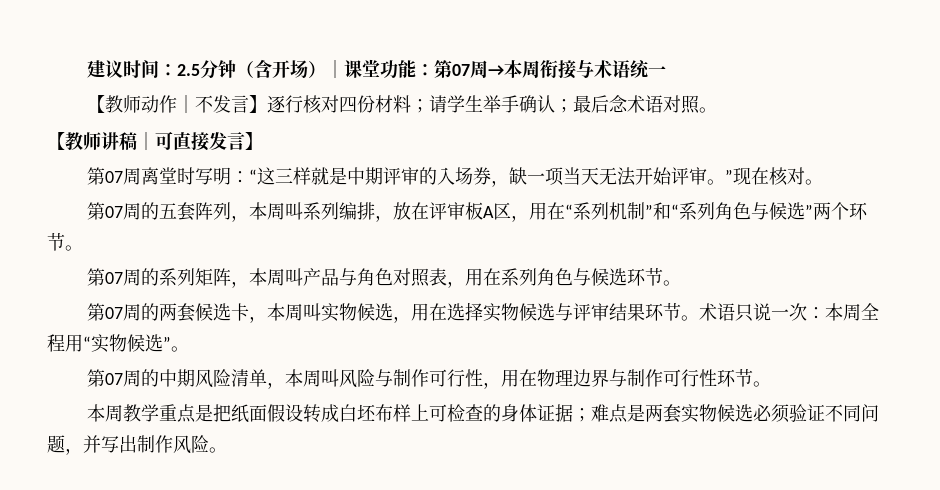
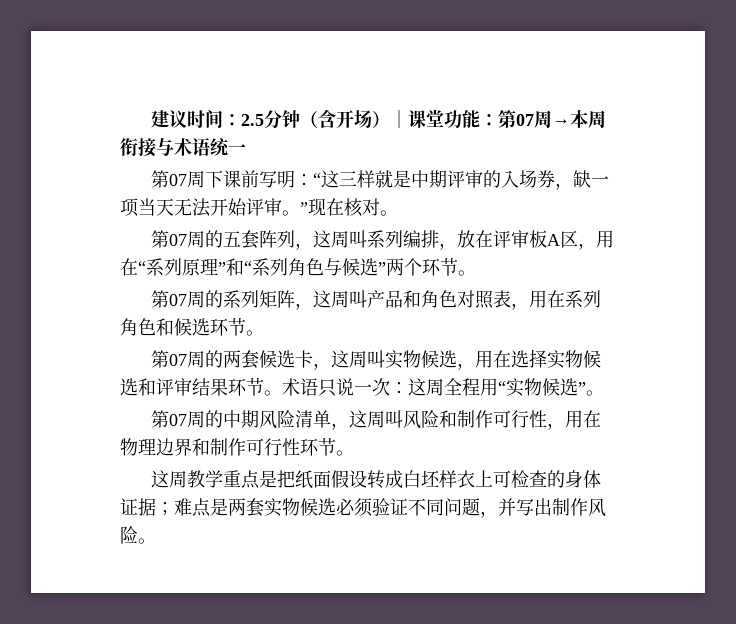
[86,95,717,114] [47,131,263,151] [86,167,195,185] // 【教师动作｜不发言】逐行核对四份材料；请学生举手确认；最后念术语对照。 // 【教师讲稿｜可直接发言】 // 第07周离堂时 -> [150,170,259,188] // 第07周下课前
[248,202,267,220] 本 -> [312,230,331,248] 这
[608,202,645,220] 机制 -> [182,258,218,276] 原理
[248,268,267,286] 本 -> [312,290,331,308] 这
[338,268,357,286] 与 -> [402,290,421,308] 和
[572,268,591,286] 与 -> [156,318,174,336] 和
[266,303,285,321] 本 -> [330,350,349,368] 这
[554,303,573,321] 与 -> [138,378,156,396] 和
[824,303,843,321] 本 -> [408,378,426,396] 这
[284,369,303,387] 本 -> [348,410,367,428] 这
[374,369,393,387] 与 -> [438,410,457,428] 和
[608,369,627,387] 与 -> [192,438,210,456] 和
[86,404,105,422] 本 -> [150,470,169,488] 这
[374,404,411,422] 布样 -> [438,470,475,488] 样衣

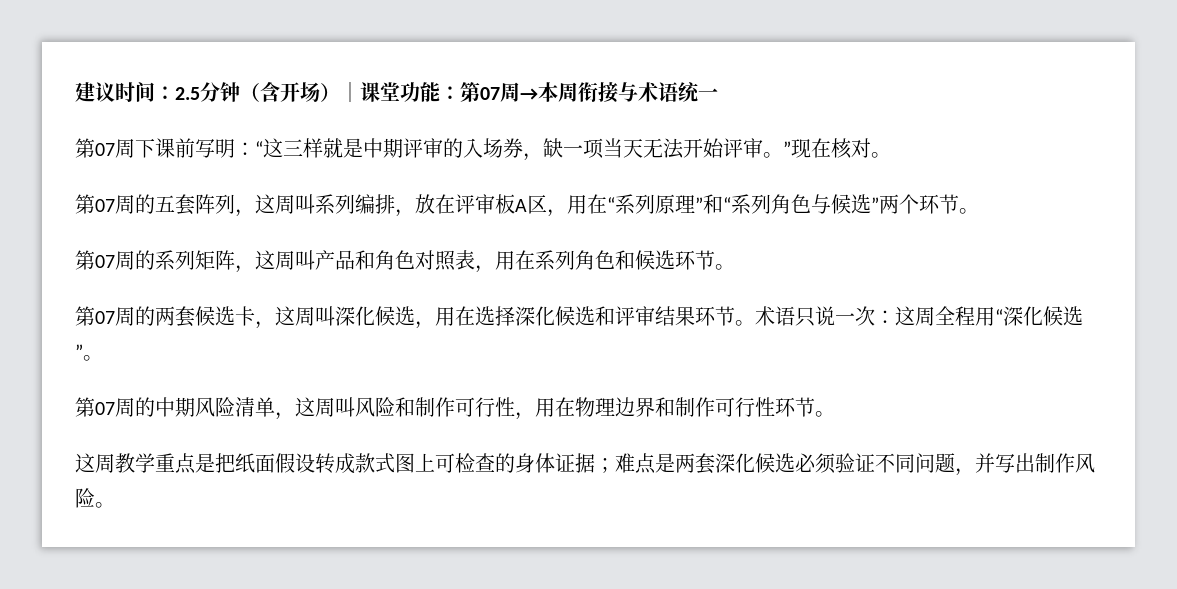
[384,350,421,369] 实物 -> [335,306,375,326] 深化
[546,350,583,369] 实物 -> [515,306,555,326] 深化
[506,378,542,397] 实物 -> [1003,306,1043,326] 深化
[402,470,475,488] 白坯样衣 -> [355,453,415,473] 款式图
[264,498,300,517] 实物 -> [715,453,755,473] 深化

